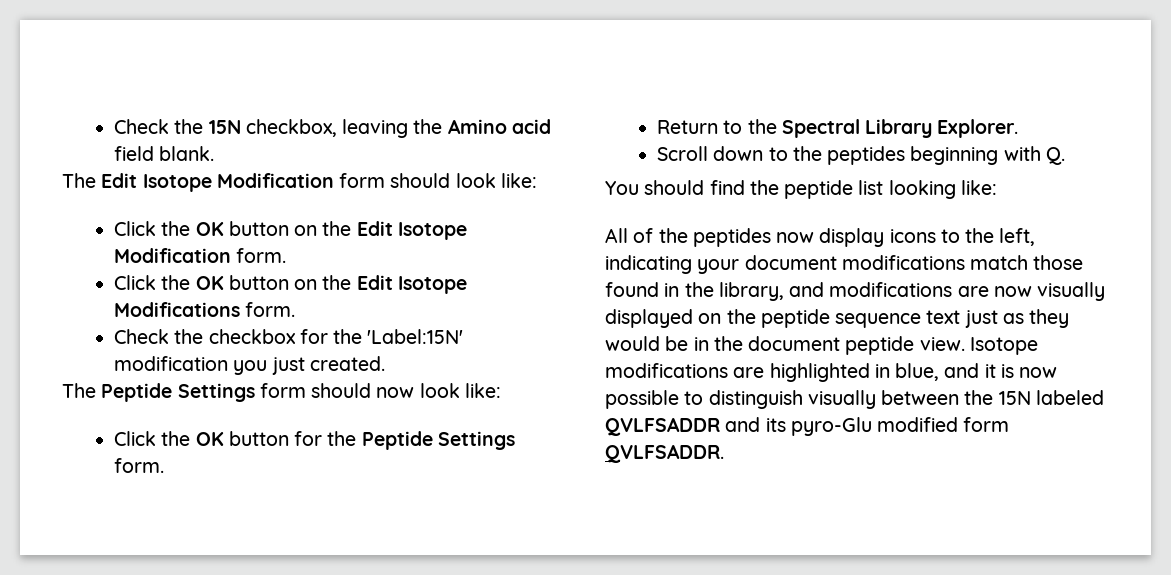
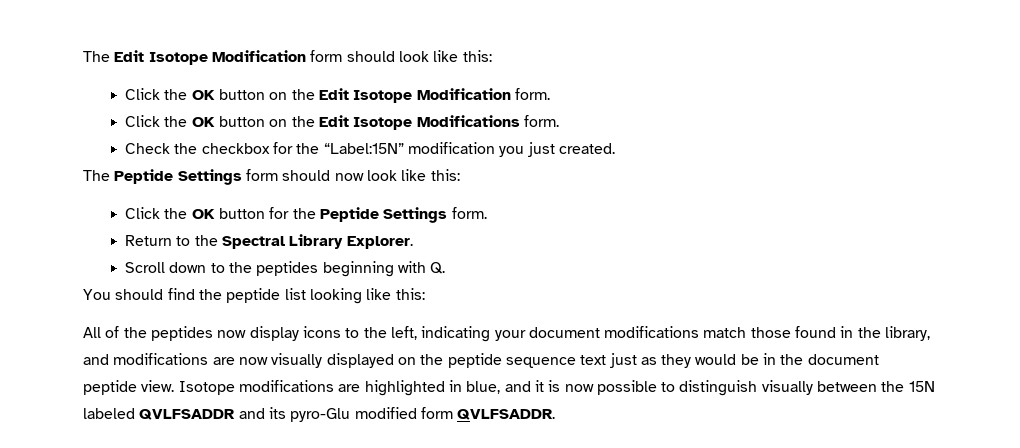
[113,119,551,138] [113,146,215,161] Check the 15N checkbox, leaving the Amino acid field blank. // -> (83, 56) none
[500,173,537,188] like: -> [433,50,492,62] like this:
[367,329,464,344] 'Label:15N' -> [323,143,404,154] “Label:15N”
[464,383,501,398] like: -> [401,169,460,181] like this:
[960,180,997,195] like: -> [366,288,425,300] like this:

